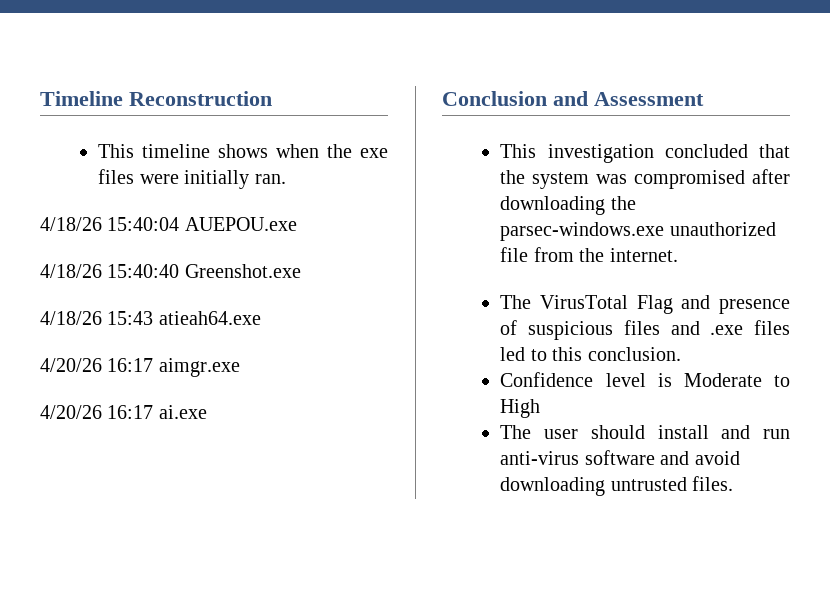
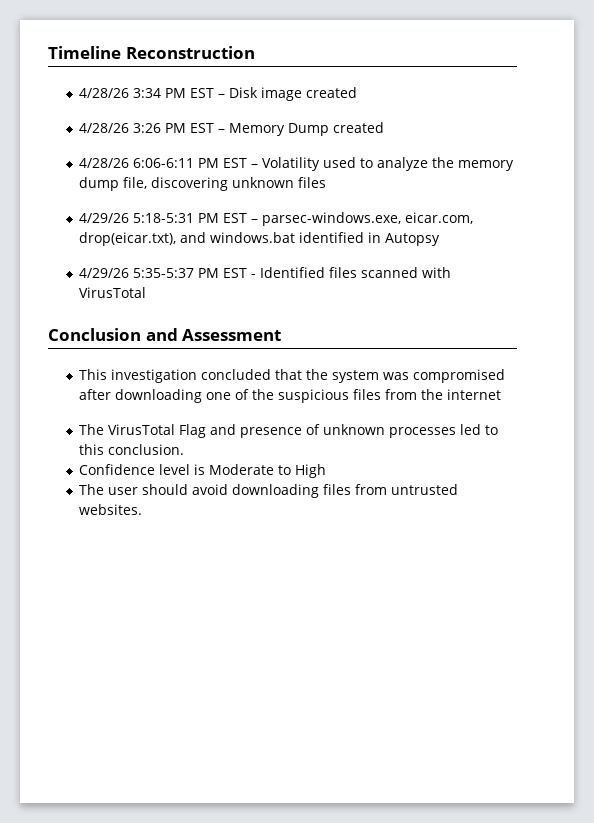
[98,144,388,158] [98,169,286,189] [40,217,297,231] [40,264,301,278] [40,311,261,325] [40,358,240,377] [40,405,207,419] This timeline shows when the exe files were initially ran. // 4/18/26 15:40:04 AUEPOU.exe // 4/18/26 15:40:40 Greenshot.exe // 4/18/26 15:43 atieah64.exe // 4/20/26 16:17 aimgr.exe // 4/20/26 16:17 ai.exe -> [78,87,357,101] [78,122,384,136] [78,157,514,171] [78,177,326,191] [78,212,473,226] [78,232,440,246] [78,267,451,278] [78,287,146,298] 4/28/26 3:34 PM EST – Disk image created // 4/28/26 3:26 PM EST – Memory Dump created // 4/28/26 6:06-6:11 PM EST – Volatility used to analyze the memory dump file, discovering unknown files // 4/29/26 5:18-5:31 PM EST – parsec-windows.exe, eicar.com, drop(eicar.txt), and windows.bat identified in Autopsy // 4/29/26 5:35-5:37 PM EST - Identified files scanned with VirusTotal
[610,196,636,210] [500,222,776,241] [500,247,529,262] the parsec-windows.exe unauthorized file -> [205,389,381,403] one of the suspicious files
[609,248,678,262] internet. -> [446,389,501,400] internet
[528,320,790,340] suspicious files and .exe files -> [322,424,456,438] unknown processes
[657,425,790,439] [500,450,740,465] [500,476,734,496] install and run anti-virus software and avoid downloading untrusted files. -> [191,484,458,498] [78,504,142,515] avoid downloading files from untrusted websites.

